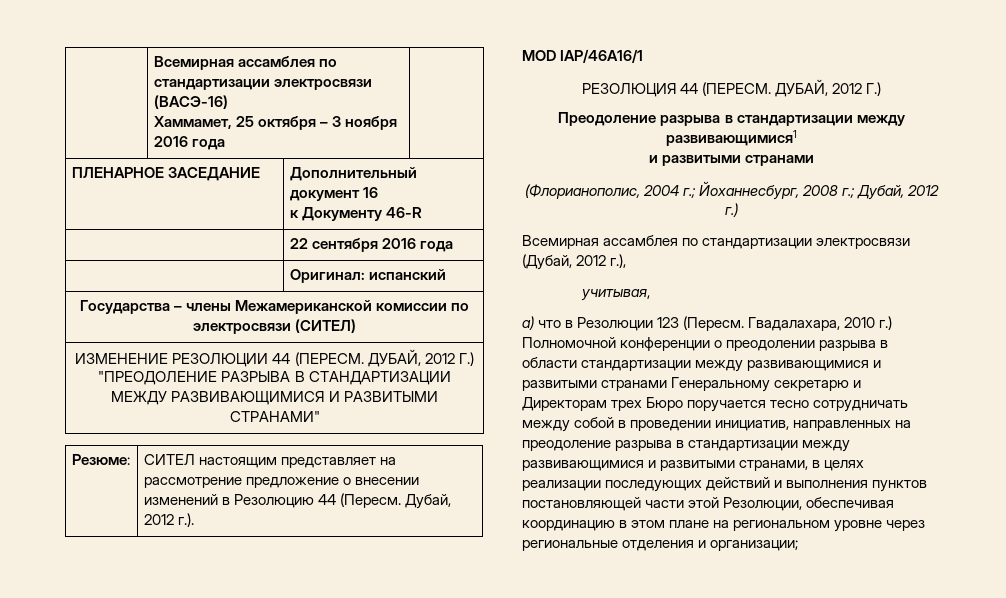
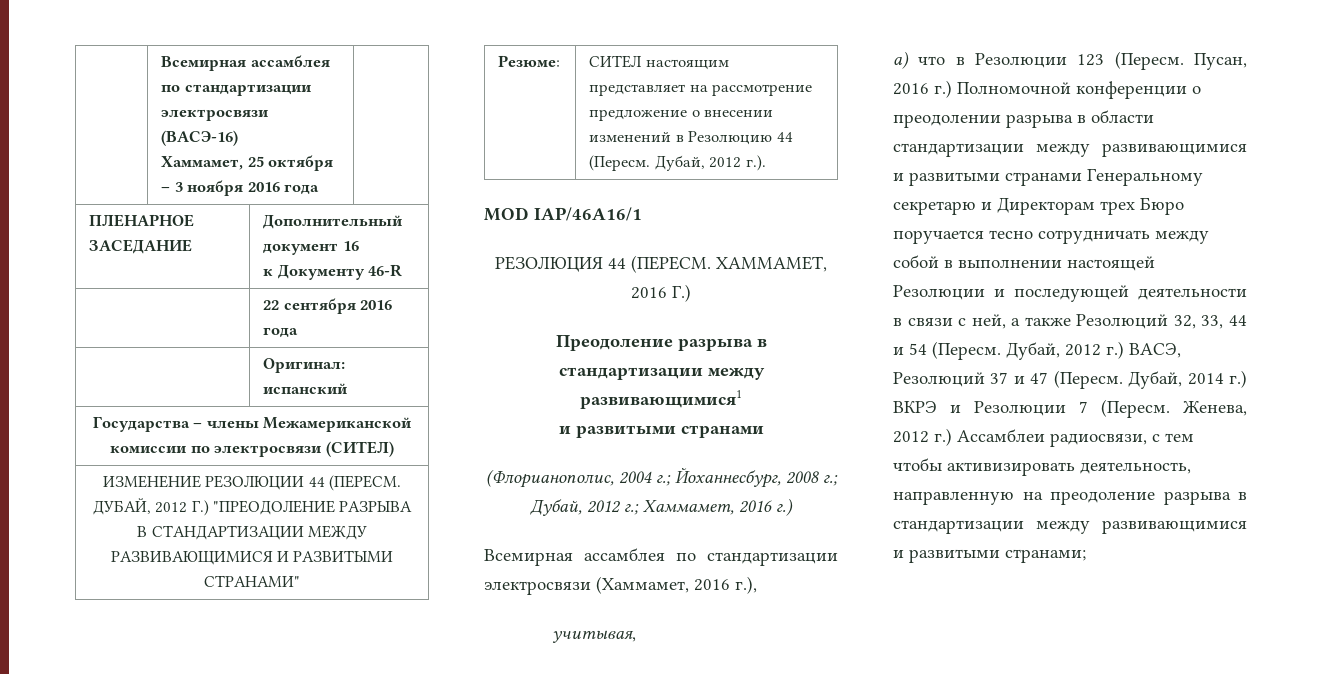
[775,79,863,97] ДУБАЙ, 2012 -> [716,256,827,272] [631,287,667,299] ХАММАМЕТ, 2016
(940, 190) none -> [624,500,772,515] г.; Хаммамет, 2016
[522,254,607,270] (Дубай, 2012 -> [596,576,730,594] (Хаммамет, 2016
[748,317,876,331] Гвадалахара, 2010 -> [1194,53,1247,70] [893,83,929,95] Пусан, 2016
[630,420,892,431] проведении инициатив, направленных -> [958,256,1155,271] [893,285,1247,302] [893,314,1247,329] [893,341,1181,360] [893,370,1247,389] [893,399,1247,418] [893,428,1194,447] [893,458,1191,476] [893,491,1014,505] выполнении настоящей Резолюции и последующей деятельности в связи с ней, а также Резолюций 32, 33, 44 и 54 (Пересм. Дубай, 2012 г.) ВАСЭ, Резолюций 37 и 47 (Пересм. Дубай, 2014 г.) ВКРЭ и Резолюции 7 (Пересм. Женева, 2012 г.) Ассамблеи радиосвязи, с тем чтобы активизировать деятельность, направленную
[739,460,865,471] [522,477,928,492] [522,497,895,511] [522,520,926,532] [522,540,799,551] странами, в целях реализации последующих действий и выполнения пунктов постановляющей части этой Резолюции, обеспечивая координацию в этом плане на региональном уровне через региональные отделения и организации; -> [1005,549,1086,563] странами;

